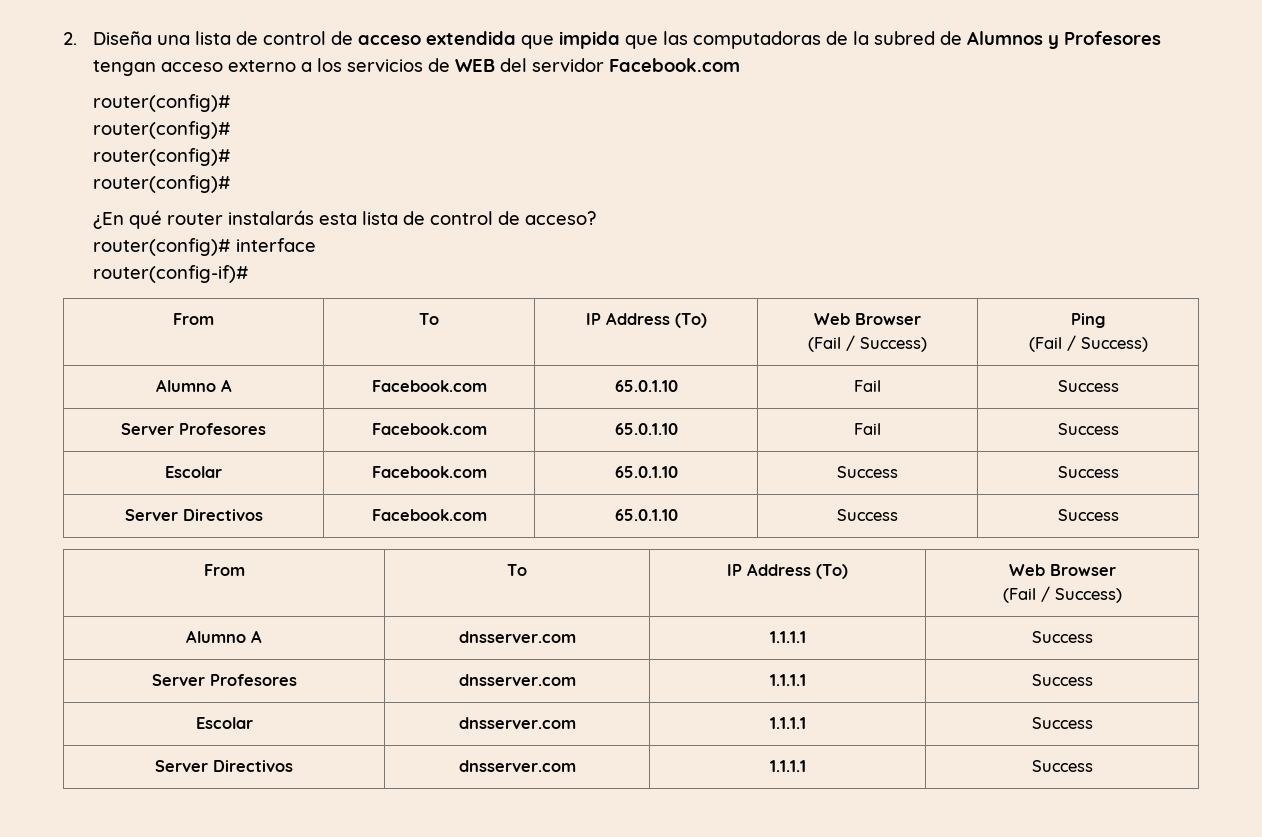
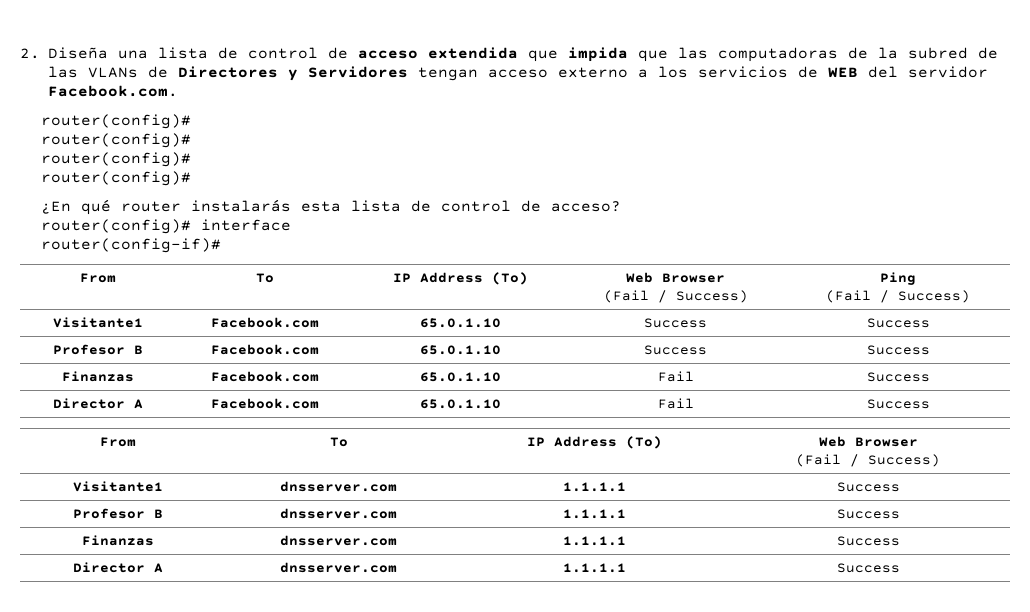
[967,31,1162,49] Alumnos y Profesores -> [48,66,408,81] las VLANs de Directores y Servidores
[609,58,741,72] Facebook.com -> [48,85,178,97] Facebook.com.
[155,379,232,392] [371,380,487,392] [614,380,678,392] [854,380,881,392] [1057,380,1119,392] [121,423,266,435] [371,423,487,435] [614,423,678,435] [854,423,881,435] [1057,423,1119,435] [165,466,222,478] [371,466,487,478] [614,466,678,478] [837,466,898,478] [1057,466,1119,478] [124,509,263,521] [371,509,487,521] [614,509,678,521] [837,509,898,521] [1057,509,1119,521] Alumno A | Facebook.com | 65.0.1.10 | Fail | Success // Server Profesores | Facebook.com | 65.0.1.10 | Fail | Success // Escolar | Facebook.com | 65.0.1.10 | Success | Success // Server Directivos | Facebook.com | 65.0.1.10 | Success | Success -> [52,317,143,328] [211,317,319,328] [419,318,501,328] [644,318,707,328] [866,318,930,328] [52,344,143,355] [211,344,319,355] [419,345,501,355] [644,345,707,355] [866,345,930,355] [61,371,134,382] [211,371,319,382] [419,372,501,382] [657,371,694,382] [866,372,930,382] [52,398,143,409] [211,398,319,409] [419,399,501,409] [657,398,694,409] [866,399,930,409] Visitante1 | Facebook.com | 65.0.1.10 | Success | Success // Profesor B | Facebook.com | 65.0.1.10 | Success | Success // Finanzas | Facebook.com | 65.0.1.10 | Fail | Success // Director A | Facebook.com | 65.0.1.10 | Fail | Success
[186,630,262,643] [458,631,576,643] [769,631,806,643] [1031,631,1093,643] [151,674,297,686] [458,674,576,686] [769,674,806,686] [1031,674,1093,686] [195,717,253,729] [458,717,576,729] [769,717,806,729] [1031,717,1093,729] [155,760,293,772] Alumno A | dnsserver.com | 1.1.1.1 | Success // Server Profesores | dnsserver.com | 1.1.1.1 | Success // Escolar | dnsserver.com | 1.1.1.1 | Success // Server Directivos -> [73,481,163,492] [280,481,397,492] [562,482,626,492] [836,482,900,492] [73,508,163,519] [280,508,397,519] [562,509,626,519] [836,509,900,519] [82,535,154,546] [280,535,397,546] [562,536,626,546] [836,536,900,546] [73,562,163,573] Visitante1 | dnsserver.com | 1.1.1.1 | Success // Profesor B | dnsserver.com | 1.1.1.1 | Success // Finanzas | dnsserver.com | 1.1.1.1 | Success // Director A

